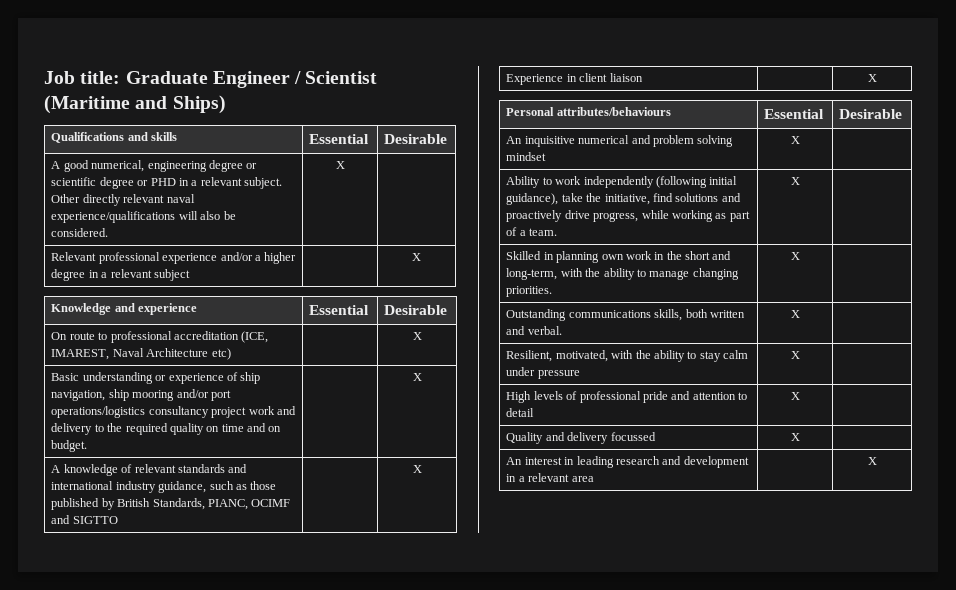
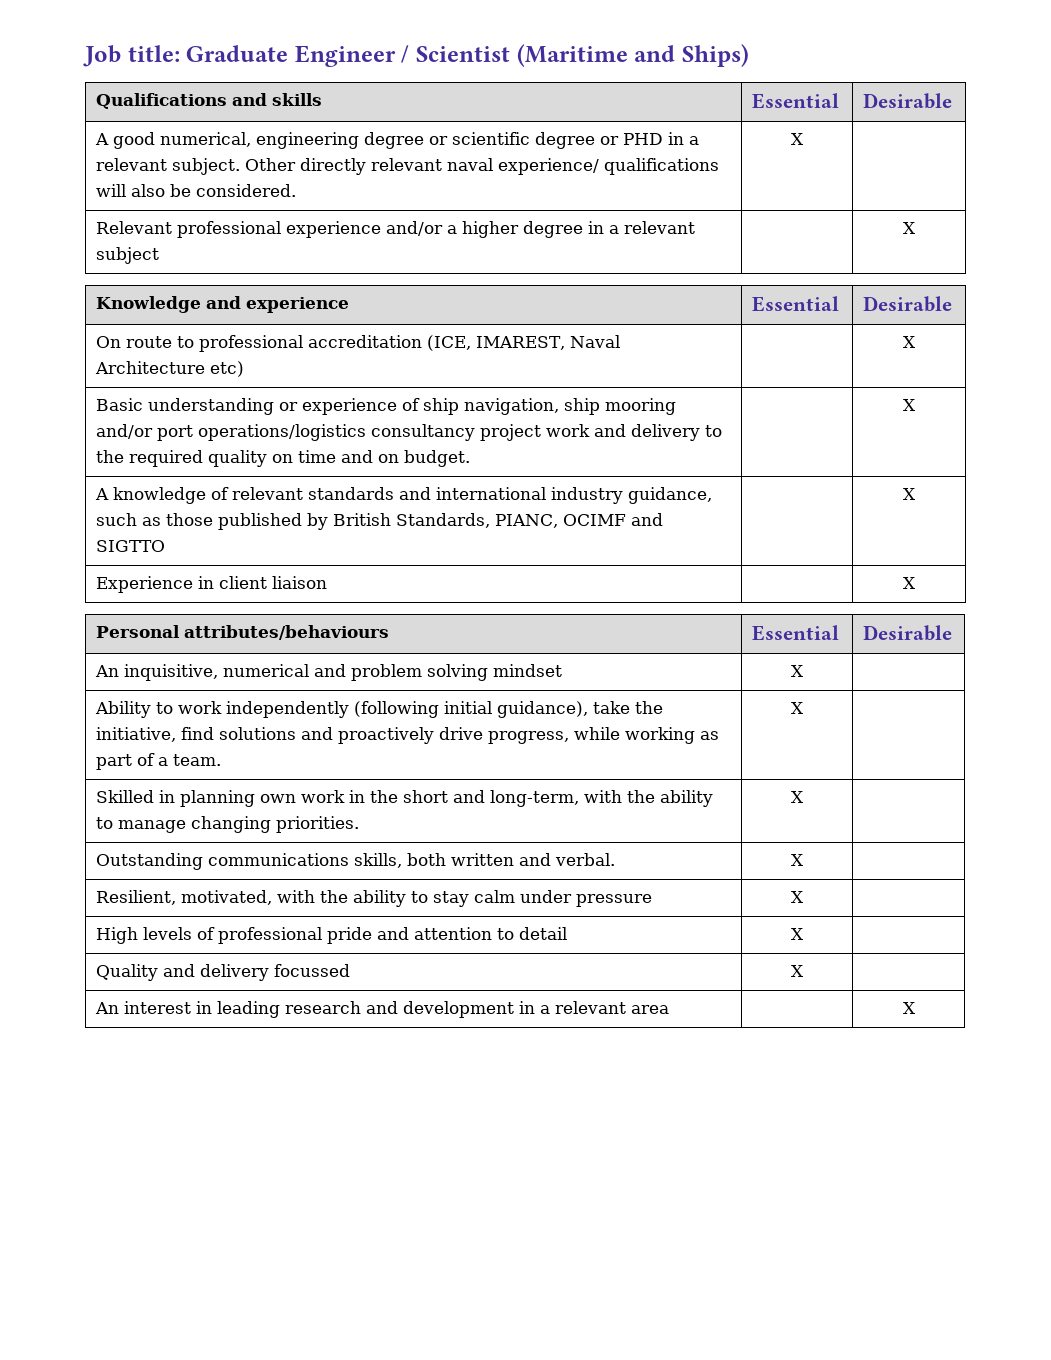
[51,211,176,223] experience/qualifications -> [498,158,720,175] experience/ qualifications
[524,136,575,147] inquisitive -> [124,664,219,681] inquisitive,

